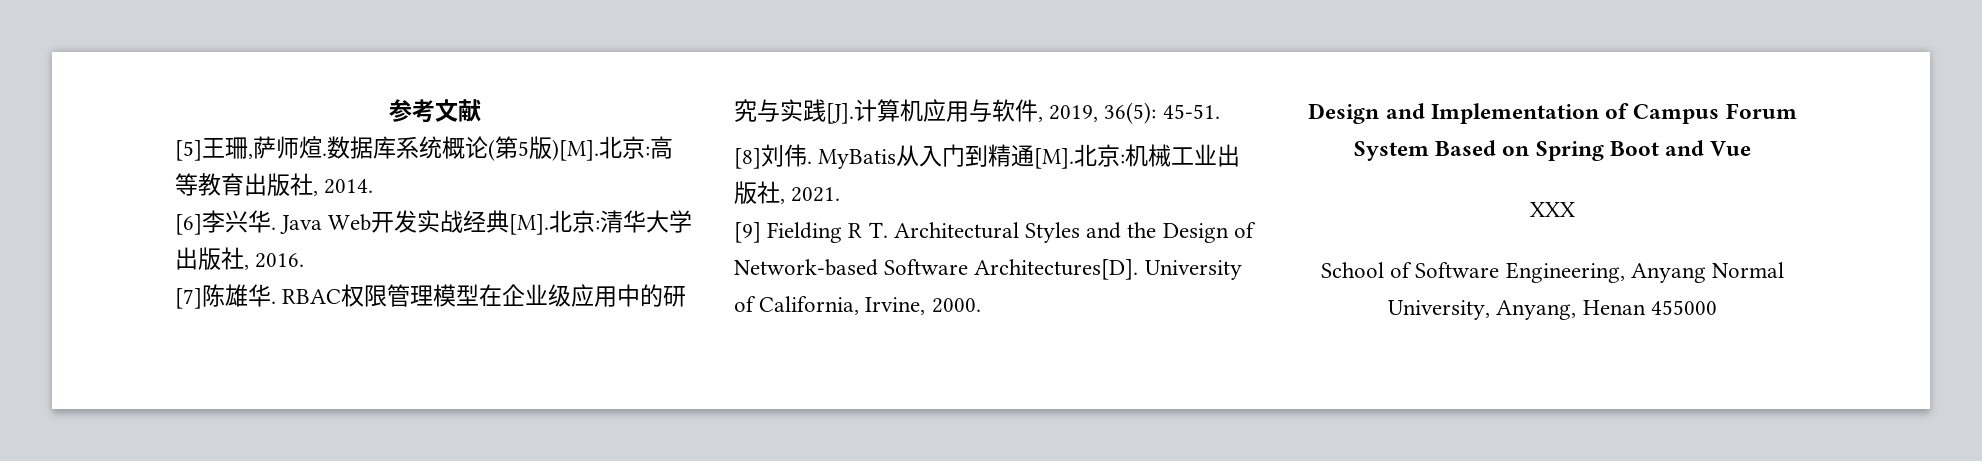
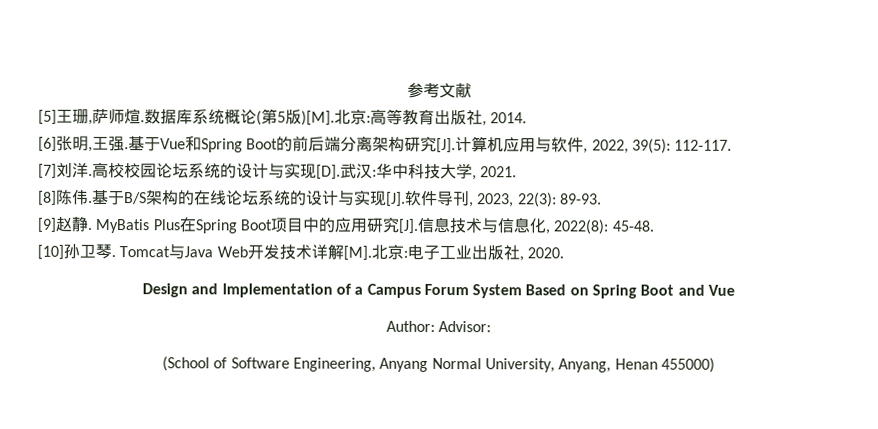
[202,210,693,235] [175,247,305,270] [175,284,687,309] [734,99,826,122] 李兴华. Java Web开发实战经典[M].北京:清华大学出版社, 2016. // [7]陈雄华. RBAC权限管理模型在企业级应用中的研究与实践 -> [56,135,438,153] 张明,王强.基于Vue和Spring Boot的前后端分离架构研究
[1049,102,1220,124] [734,144,1172,169] 2019, 36(5): 45-51. // [8]刘伟. MyBatis从入门到精通[M].北京:机械 -> [591,138,733,154] [38,161,518,181] [38,189,602,208] [37,215,654,235] [37,243,440,261] 2022, 39(5): 112-117. // [7]刘洋.高校校园论坛系统的设计与实现[D].武汉:华中科技大学, 2021. // [8]陈伟.基于B/S架构的在线论坛系统的设计与实现[J].软件导刊, 2023, 22(3): 89-93. // [9]赵静. MyBatis Plus在Spring Boot项目中的应用研究[J].信息技术与信息化, 2022(8): 45-48. // [10]孙卫琴. Tomcat与Java Web开发技术详解[M].北京:电子
[791,187,841,202] [734,222,1256,243] [734,259,1242,280] [734,296,981,315] 2021. // [9] Fielding R T. Architectural Styles and the Design of Network-based Software Architectures[D]. University of California, Irvine, 2000. -> [526,247,564,259] 2020.
(1630, 111) none -> [354,286,364,295] a
[1530,202,1575,217] [1320,262,1384,278] XXX // School -> [385,320,492,333] [162,356,211,372] Author: Advisor: // (School
[1650,300,1717,315] 455000 -> [660,357,715,373] 455000)

